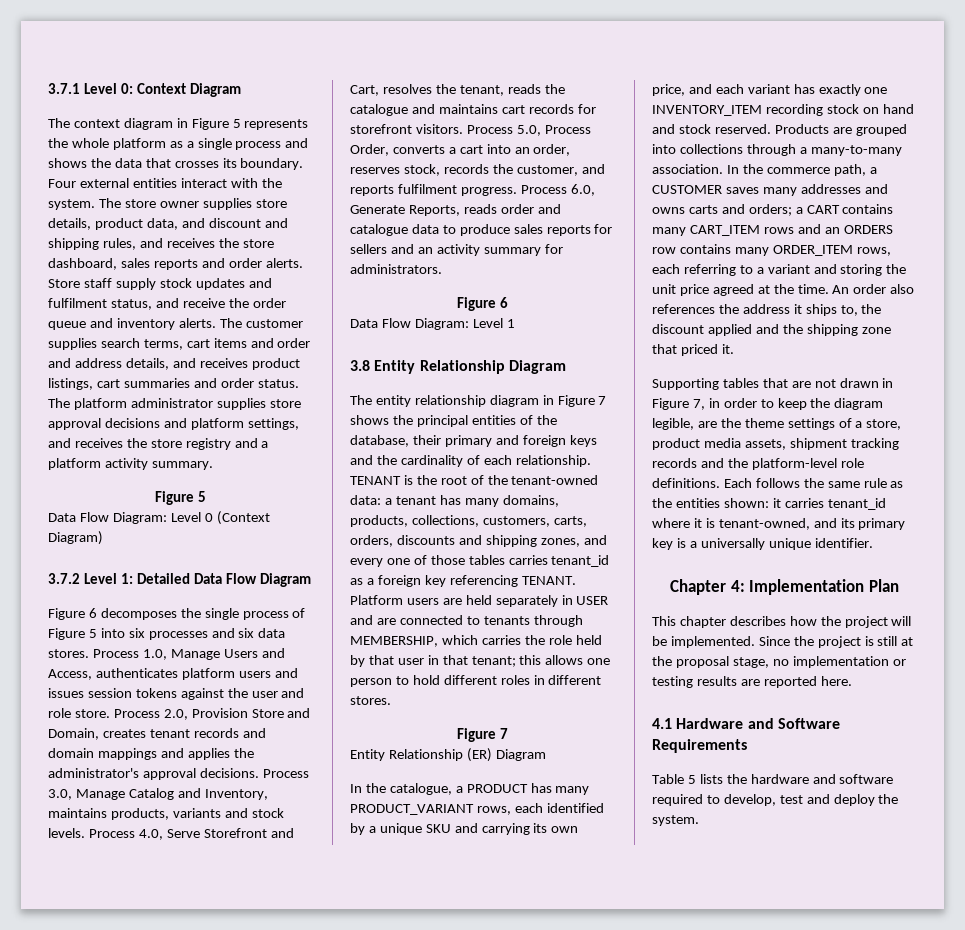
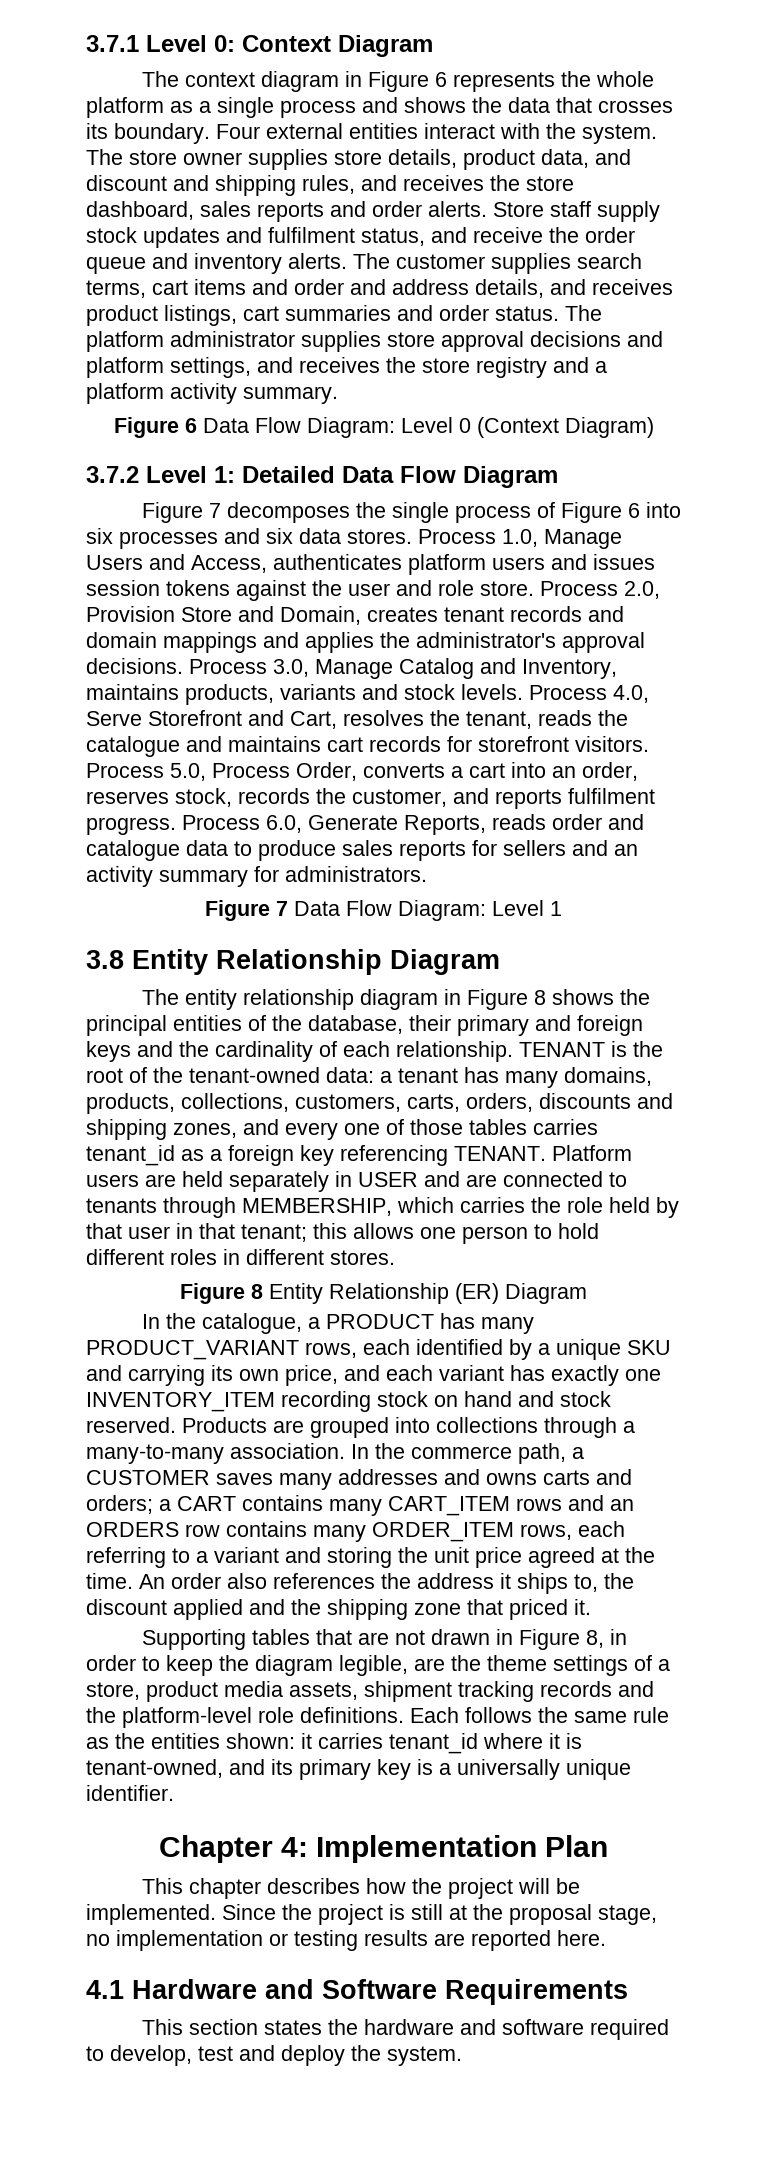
[232,119,241,128] 5 -> [434,72,447,87] 6
[197,491,206,502] 5 // -> [184,418,197,433] 6
[88,608,97,618] 6 -> [208,503,221,518] 7
[88,629,97,638] 5 -> [627,503,640,518] 6
[499,297,508,308] 6 // -> [276,901,288,916] 7
[598,396,607,405] 7 -> [533,990,546,1005] 8
[499,728,508,739] 7 // -> [251,1284,263,1299] 8
[692,399,705,410] 7, -> [585,1630,604,1648] 8,
[652,774,723,784] Table 5 lists -> [141,2019,322,2035] This section states

